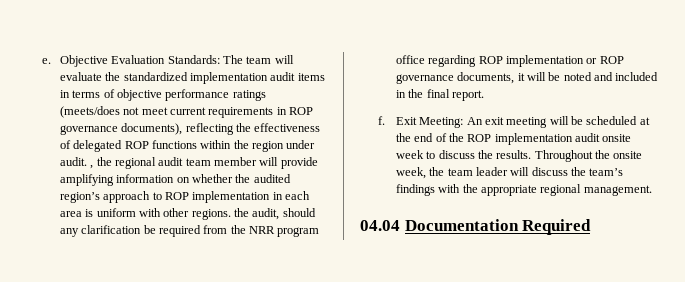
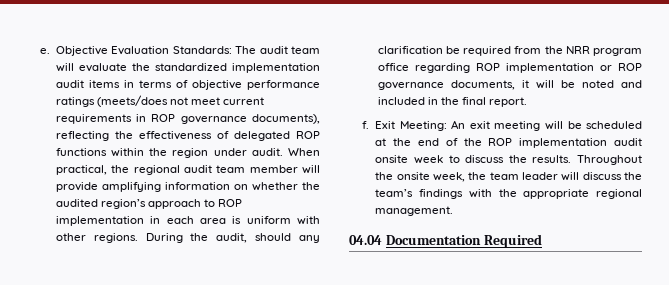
(243, 59) none -> [259,46,288,54] audit
[90,165,94,169] , -> [288,148,320,156] [55,165,107,175] When practical,
(231, 214) none -> [145,233,183,243] During

